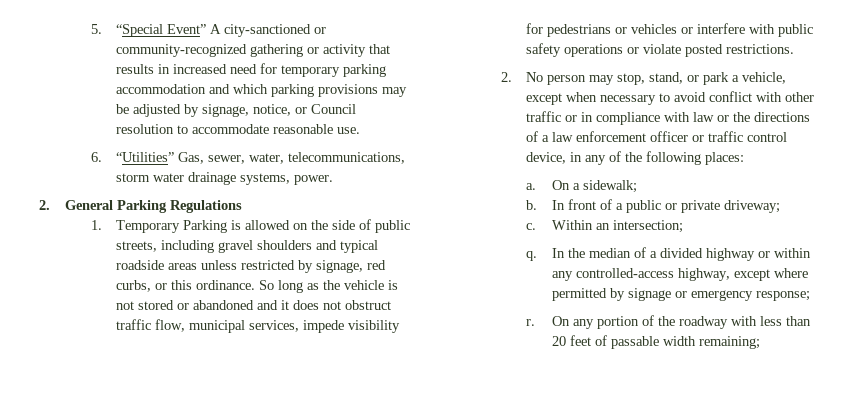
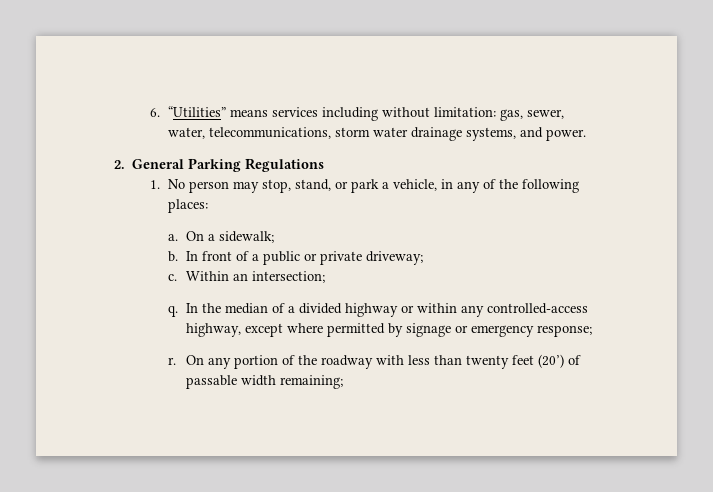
[90,24,327,37] [116,44,391,57] [116,63,387,77] [116,84,408,97] [116,104,357,117] [116,124,361,134] [90,152,205,164] 5. “Special Event” A city-sanctioned or community-recognized gathering or activity that results in increased need for temporary parking accommodation and which parking provisions may be adjusted by signage, notice, or Council resolution to accommodate reasonable use. // 6. “Utilities” Gas, -> [150,106,524,121] 6. “Utilities” means services including without limitation: gas,
(291, 179) none -> [520,127,544,138] and
[116,219,411,233] [116,240,379,253] [116,260,387,273] [116,280,399,293] [116,300,392,310] [116,319,401,333] [526,23,814,37] [526,43,795,57] [500,72,512,82] Temporary Parking is allowed on the side of public streets, including gravel shoulders and typical roadside areas unless restricted by signage, red curbs, or this ordinance. So long as the vehicle is not stored or abandoned and it does not obstruct traffic flow, municipal services, impede visibility for pedestrians or vehicles or interfere with public safety operations or violate posted restrictions. // 2. -> (161, 184) none
[526,91,815,105] [526,111,811,125] [526,131,788,142] [526,152,567,164] except when necessary to avoid conflict with other traffic or in compliance with law or the directions of a law enforcement officer or traffic control device, -> (438, 185) none
[552,335,592,346] 20 feet -> [466,354,565,369] twenty feet (20’)

